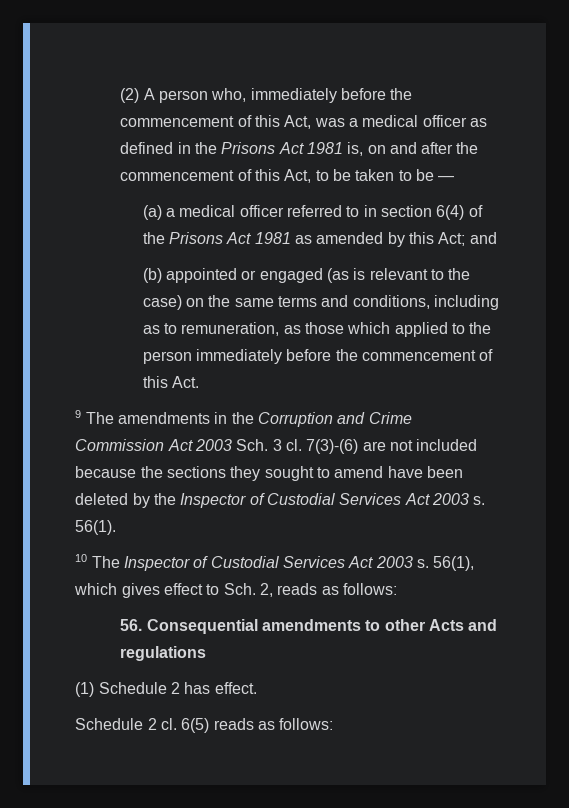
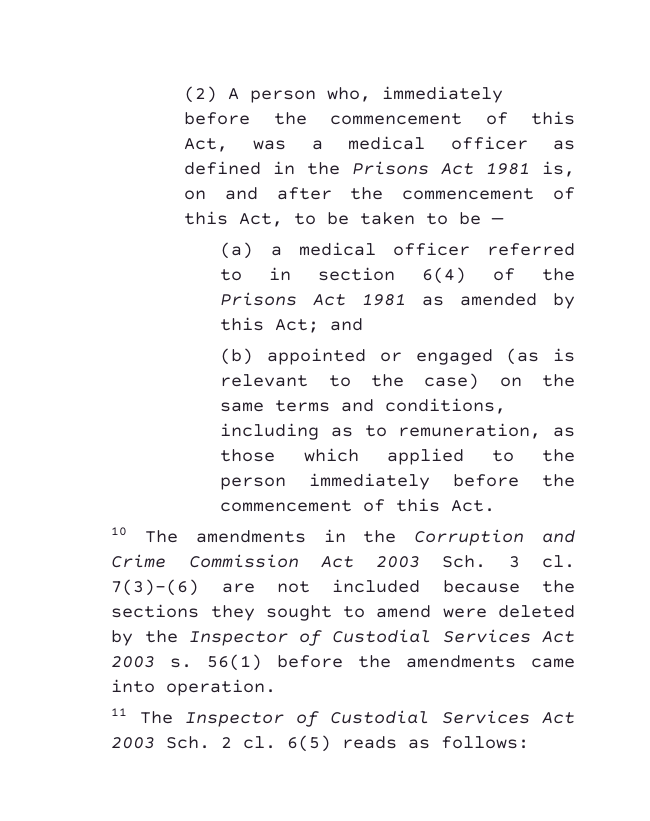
[75,410,82,418] 9 -> [111,527,128,536] 10
[387,466,463,478] have been -> [442,608,487,618] were
[75,520,117,535] [75,554,88,562] 56(1). // 10 -> [207,654,575,671] [111,679,277,696] [111,708,128,716] 56(1) before the amendments came into operation. // 11
[416,556,475,571] [74,583,397,598] [120,619,498,634] [120,646,207,661] [75,682,257,697] [75,718,144,730] s. 56(1), which gives effect to Sch. 2, reads as follows: // 56. Consequential amendments to other Acts and regulations // (1) Schedule 2 has effect. // Schedule -> [166,736,211,749] Sch.

